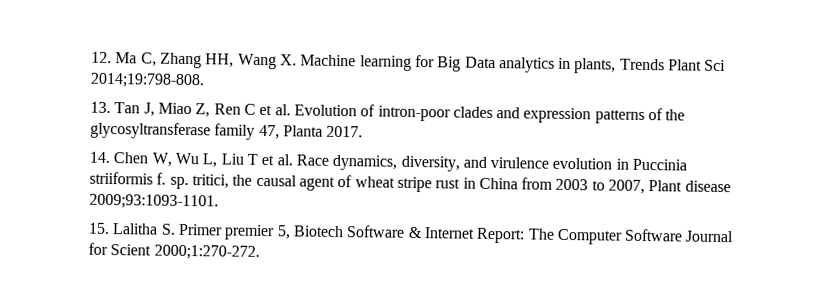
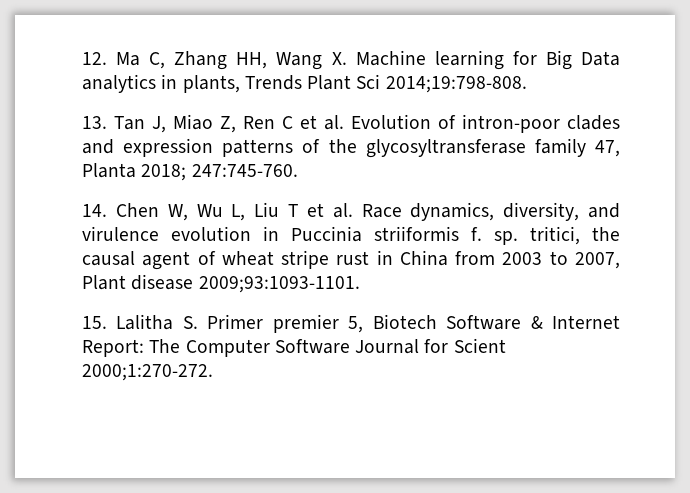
[326,125,364,138] 2017. -> [141,164,298,181] 2018; 247:745-760.

